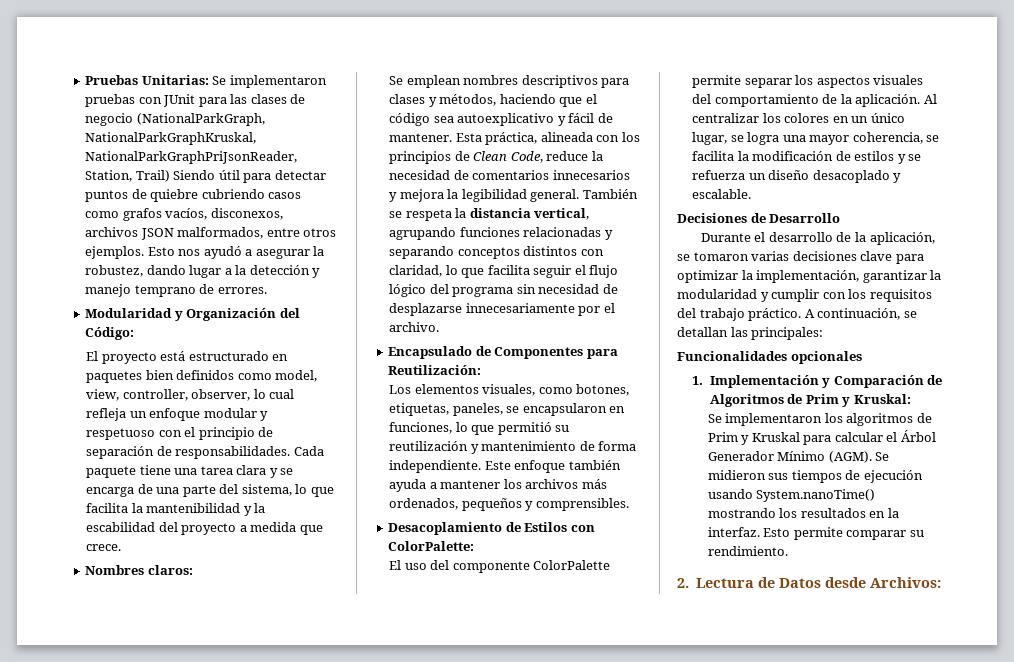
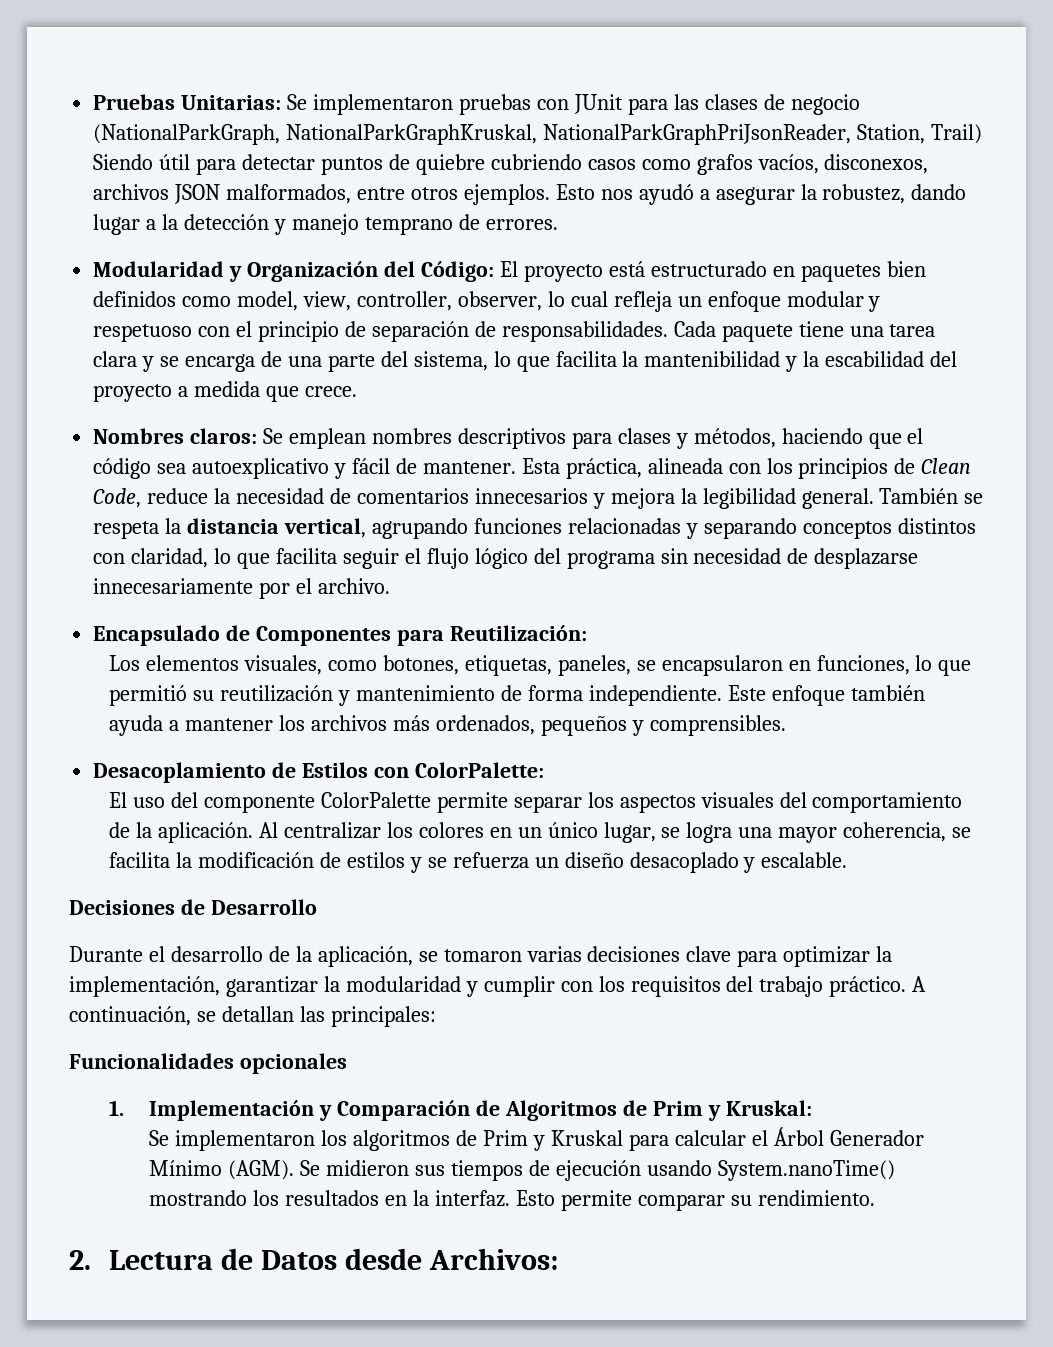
(135, 333) // -> (494, 271) none
(193, 570) // -> (258, 436) none

